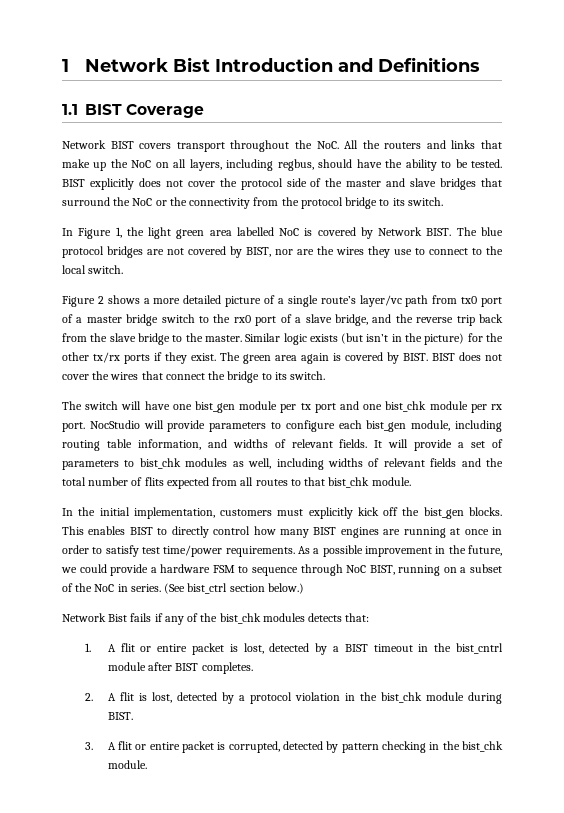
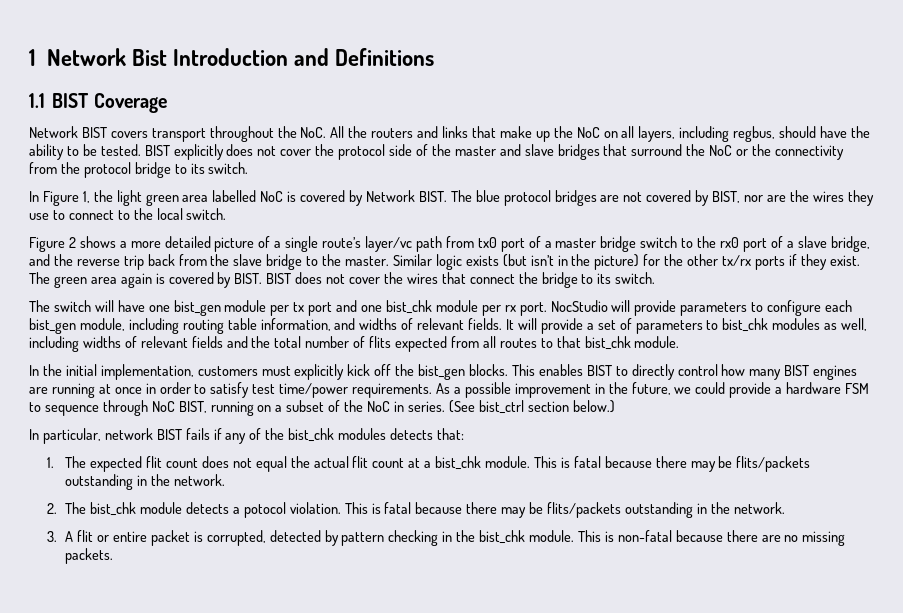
[62,613,128,622] Network Bist -> [29,428,182,444] In particular, network BIST
[107,643,503,655] [107,662,253,674] [84,692,502,704] [107,712,133,720] A flit or entire packet is lost, detected by a BIST timeout in the bist_cntrl module after BIST completes. // 2. A flit is lost, detected by a protocol violation in the bist_chk module during BIST. -> [65,456,811,472] [65,474,225,490] [47,502,785,518] The expected flit count does not equal the actual flit count at a bist_chk module. This is fatal because there may be flits/packets outstanding in the network. // 2. The bist_chk module detects a potocol violation. This is fatal because there may be flits/packets outstanding in the network.
(147, 764) none -> [577,530,846,546] [65,548,114,564] This is non-fatal because there are no missing packets.

